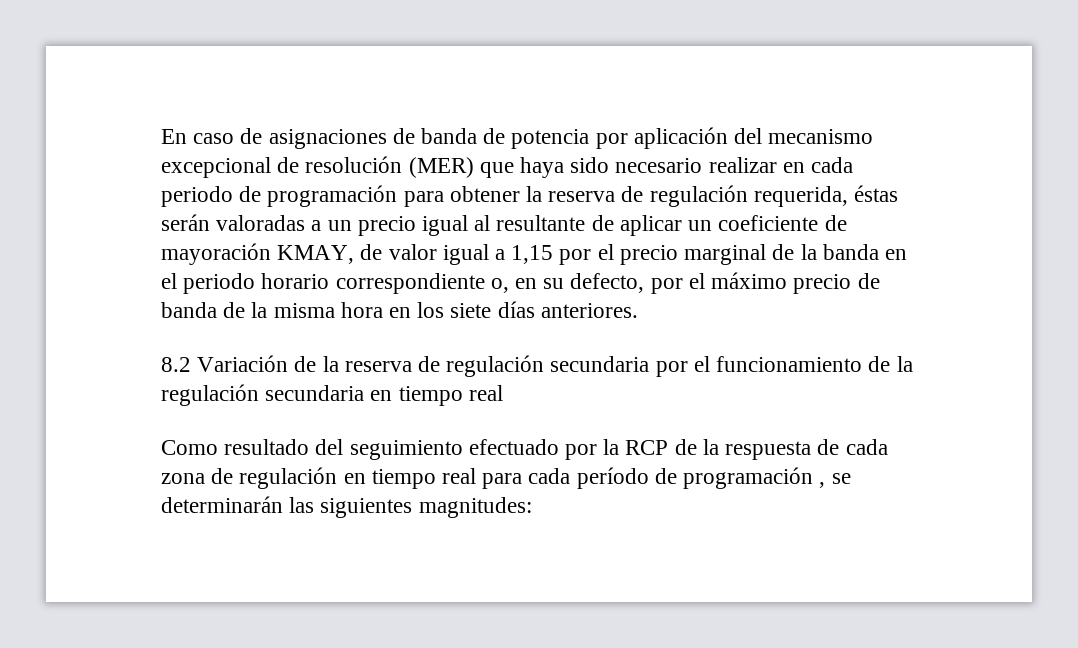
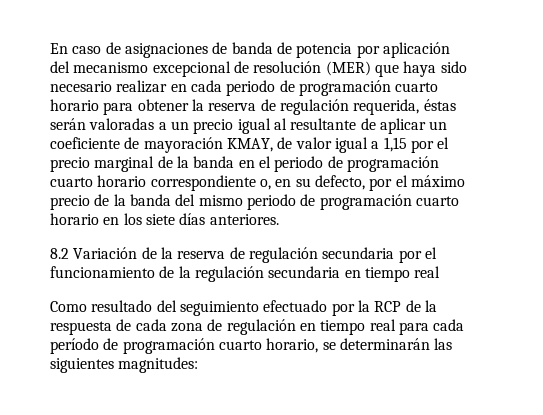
(398, 196) none -> [395,82,439,92] [50,99,99,111] cuarto horario
(256, 283) none -> [327,156,439,172] [50,177,93,187] de programación cuarto
[161,302,383,318] banda de la misma hora -> [113,194,459,210] [50,213,99,225] la banda del mismo periodo de programación cuarto horario
[819,482,826,488] , -> [218,338,319,353] cuarto horario,

